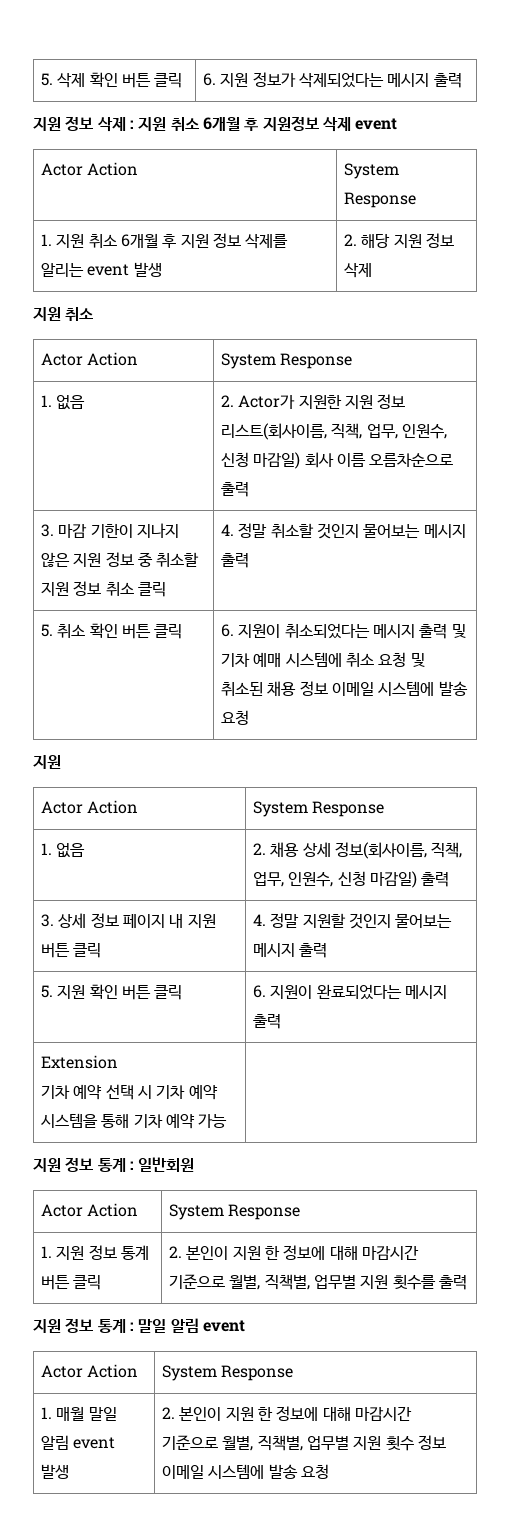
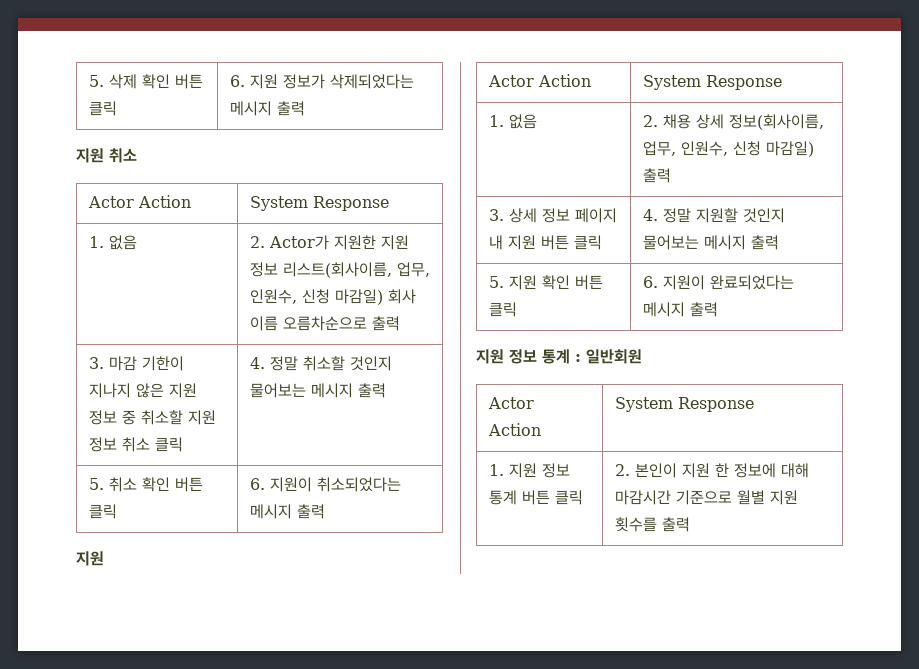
[33,116,398,132] [41,162,139,176] [344,163,400,179] [344,192,417,208] [41,233,289,249] [41,262,162,277] [344,233,455,248] [344,263,373,278] // 지원 정보 삭제 : 지원 취소 6개월 후 지원정보 삭제 event // Actor Action | System Response // 1. 지원 취소 6개월 후 지원 정보 삭제를 알리는 event 발생 | 2. 해당 지원 정보 삭제 -> (305, 108) none
[331,423,363,439] 직책, -> (392, 270) none
[451,624,466,638] [221,652,425,667] [221,681,468,696] [221,710,250,725] 및 기차 예매 시스템에 취소 요청 및 취소된 채용 정보 이메일 시스템에 발송 요청 -> (325, 511) none
[431,842,463,858] 직책, -> (824, 122) none
[41,1055,119,1069] [41,1084,218,1100] [41,1113,228,1129] // Extension // 기차 예약 선택 시 기차 예약 시스템을 통해 기차 예약 가능 | -> (718, 309) none
[229,1274,357,1290] 월별, 직책별, 업무별 -> [736,490,765,505] 월별
[33,1318,245,1333] [41,1364,139,1378] [162,1365,294,1381] [41,1406,117,1421] [41,1435,116,1450] [41,1464,70,1479] [162,1406,413,1421] [162,1435,447,1451] [162,1464,330,1479] // 지원 정보 통계 : 말일 알림 event // Actor Action | System Response // 1. 매월 말일 알림 event 발생 | 2. 본인이 지원 한 정보에 대해 마감시간 기준으로 월별, 직책별, 업무별 지원 횟수 정보 이메일 시스템에 발송 요청 -> (690, 524) none

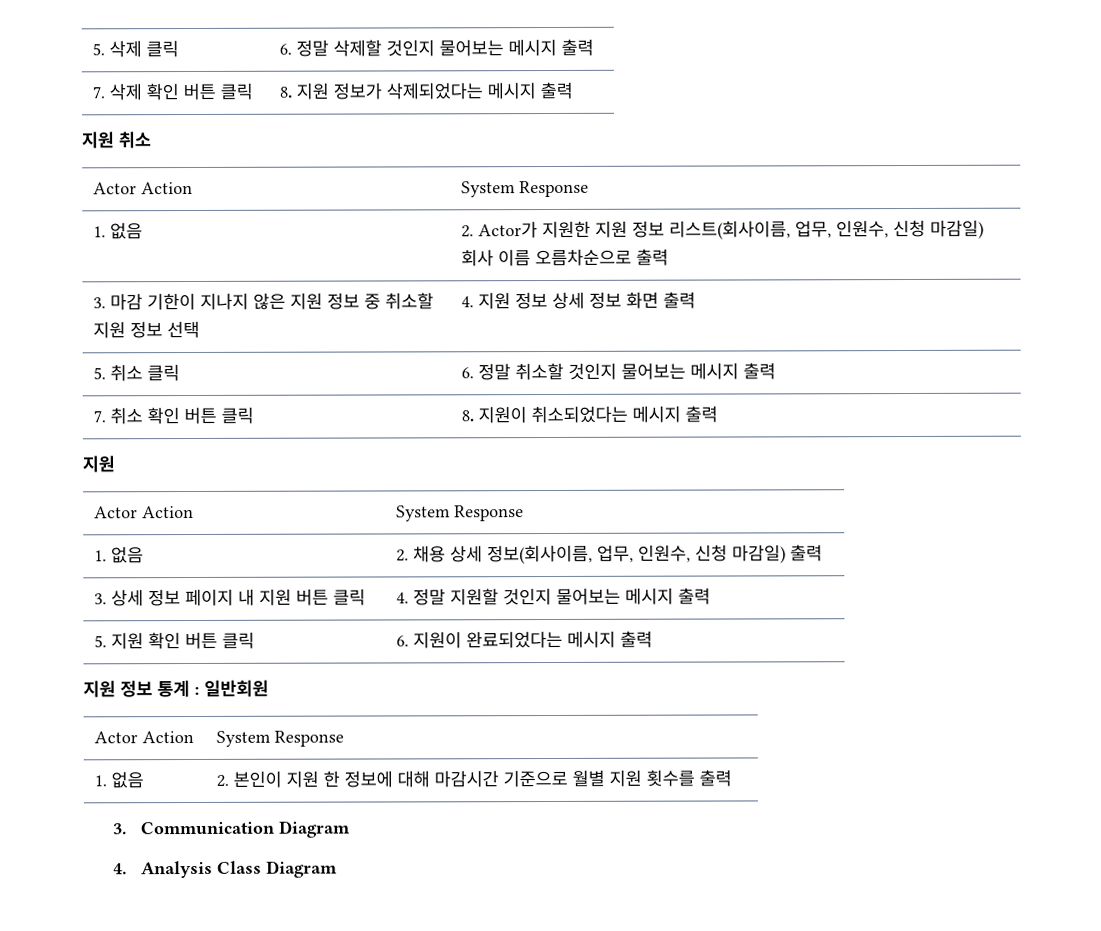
[141,74,203,89] [88,101,117,116] [229,75,245,87] 확인 버튼 클릭 | 6. -> [145,40,179,58] [278,38,594,57] [91,82,253,101] [278,86,292,98] 클릭 | 6. 정말 삭제할 것인지 물어보는 메시지 출력 // 7. 삭제 확인 버튼 클릭 | 8.
(117, 444) none -> [166,320,200,339] [460,291,696,310] [92,367,106,380] 선택 | 4. 지원 정보 상세 정보 화면 출력 // 5.
[249,357,265,369] 4. -> [460,367,474,379] 6.
[88,478,104,490] 5. -> [92,410,106,423] 7.
[249,478,265,490] 6. -> [460,410,474,422] 8.
[508,463,570,478] [488,490,583,505] 지원 정보 통계 버튼 클릭 -> [110,771,144,789] 없음
(690, 524) none -> [111,820,352,838] [112,860,339,879] // 3. Communication Diagram // 4. Analysis Class Diagram

